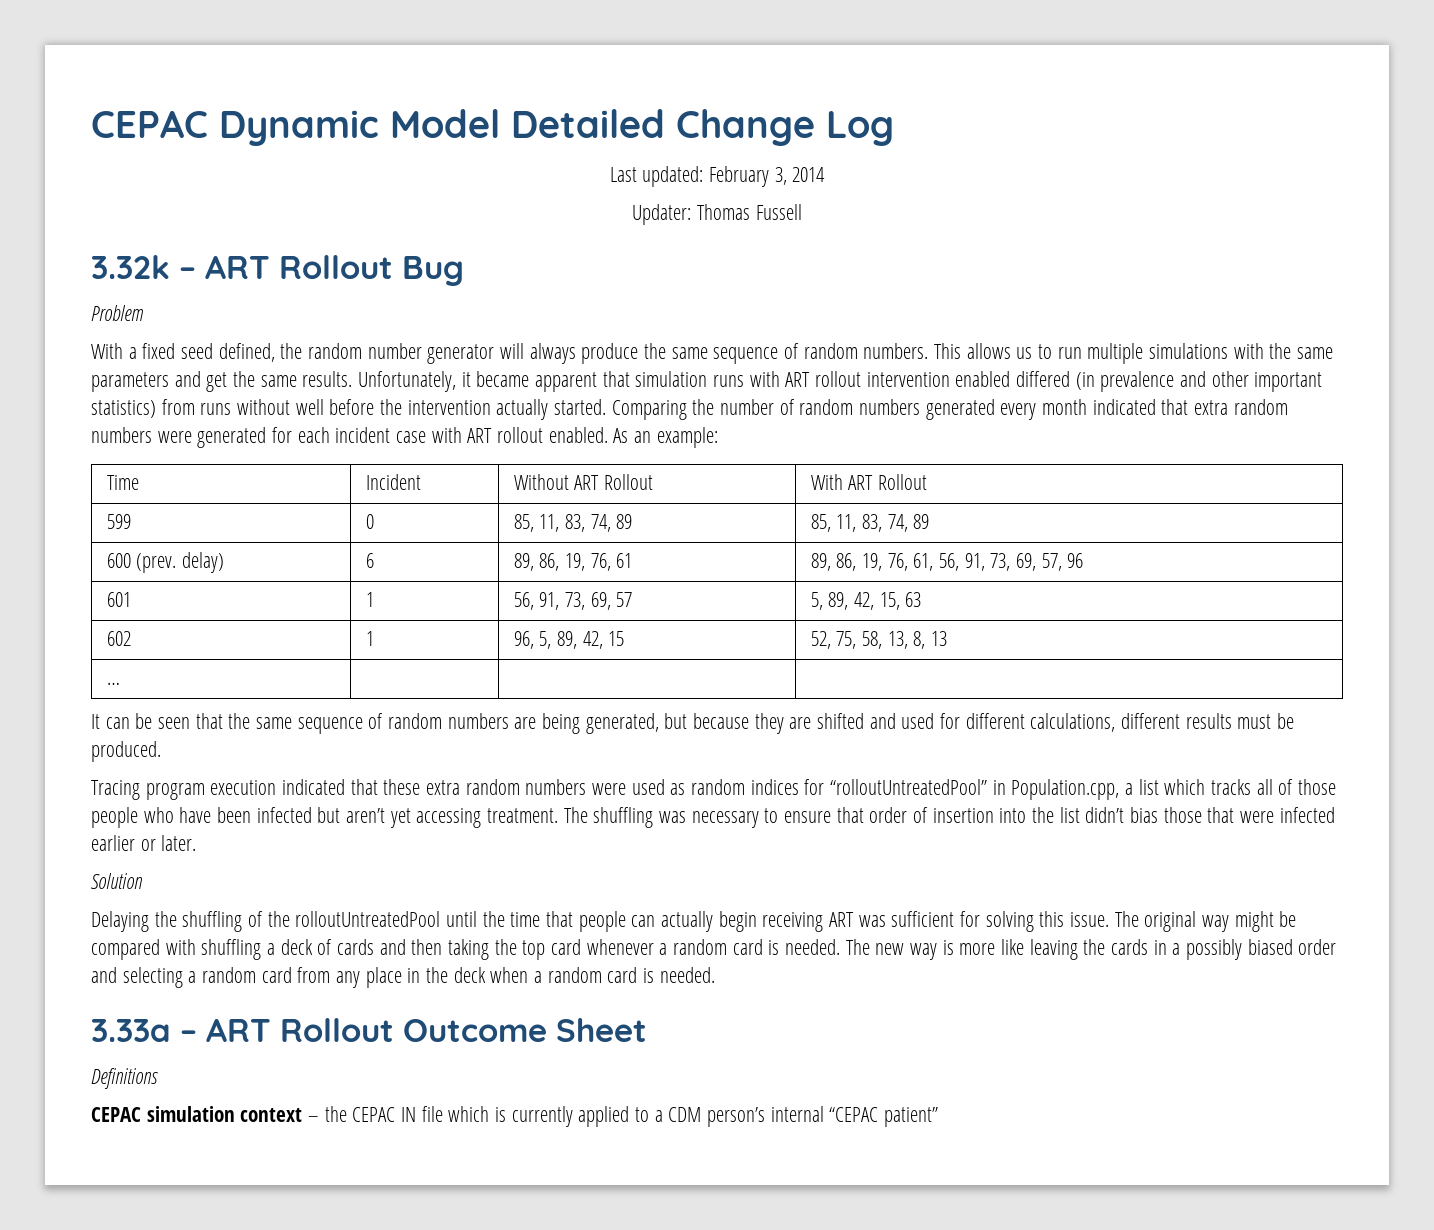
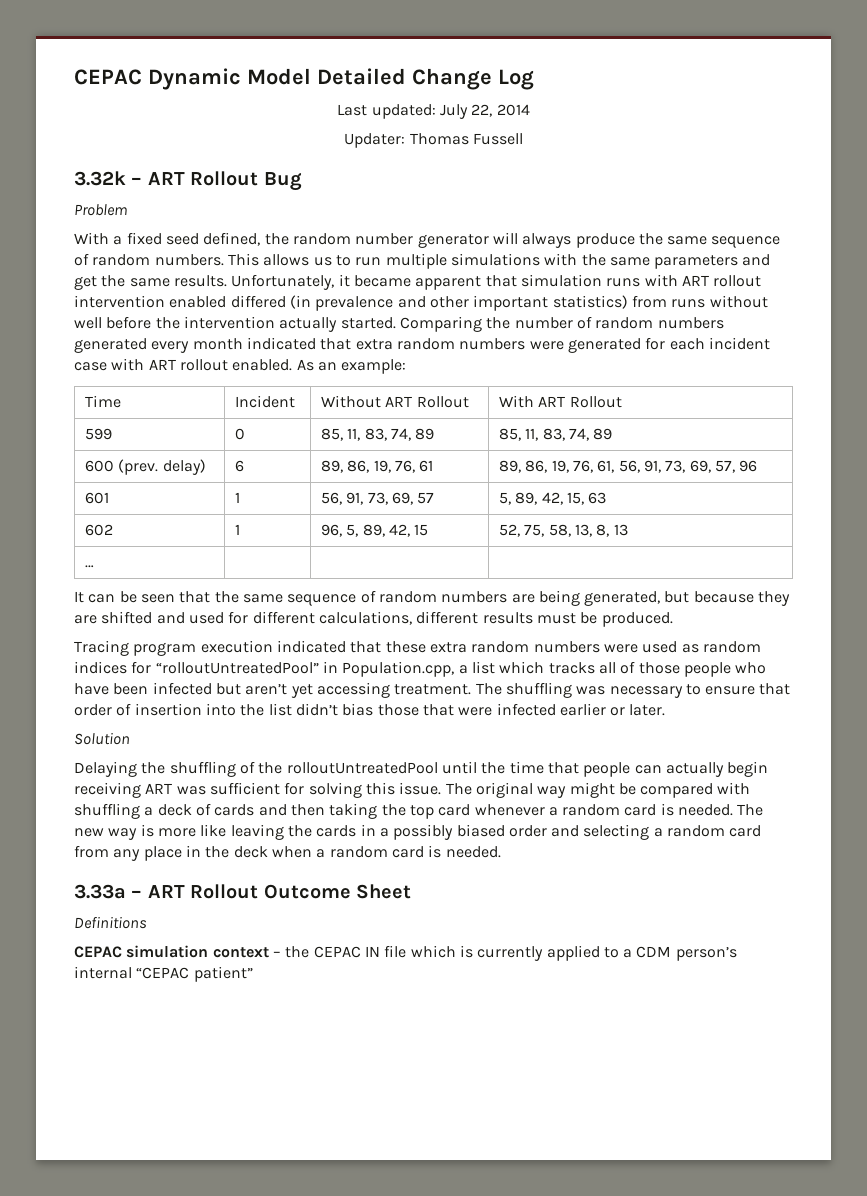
[708,166,787,187] February 3, -> [440,104,493,119] July 22,

